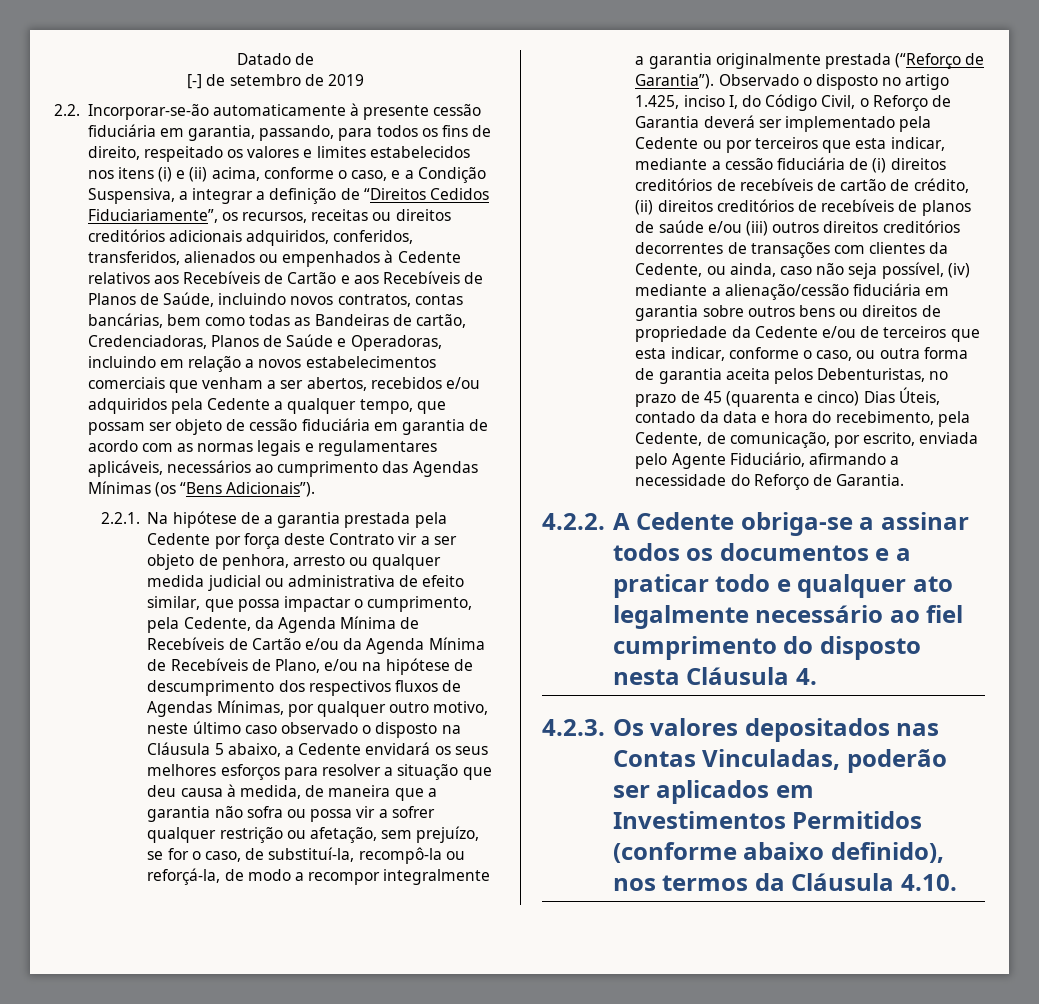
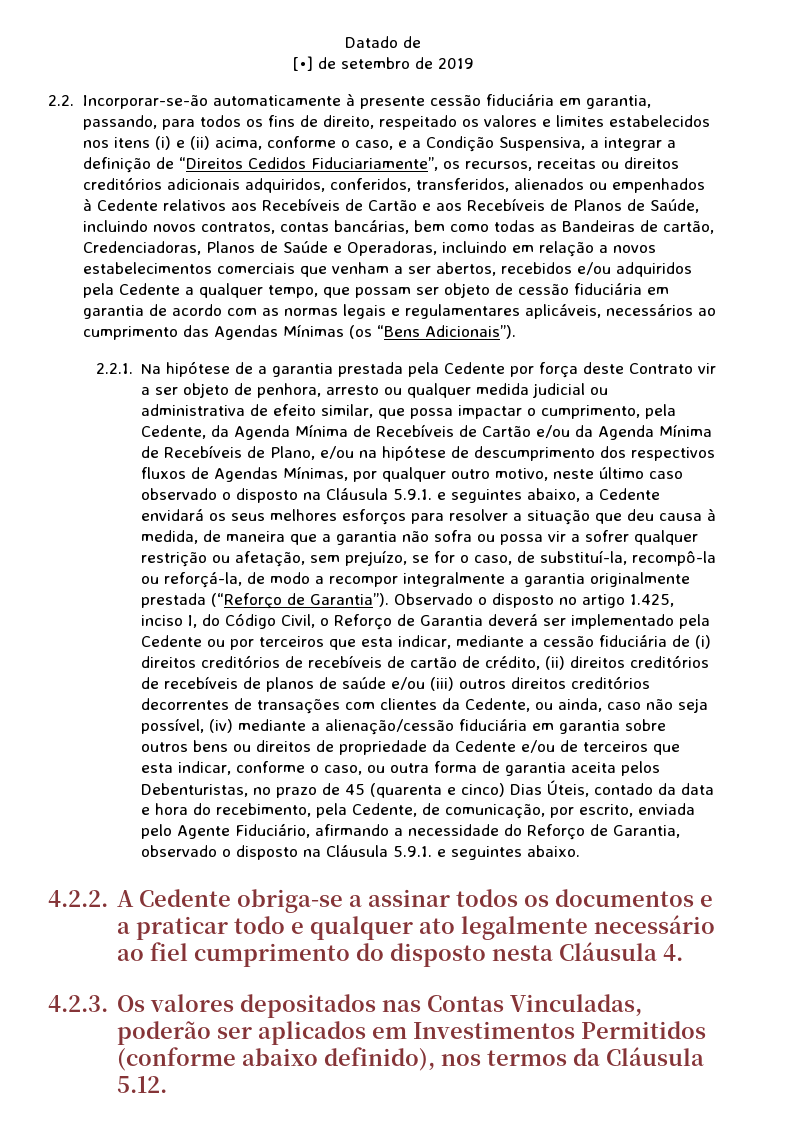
[187,74,203,89] [-] -> [291,56,313,71] [•]
[214,743,224,755] 5 -> [393,489,523,503] 5.9.1. e seguintes
[836,474,905,486] Garantia. -> [613,825,681,838] [141,845,581,860] Garantia, observado o disposto na Cláusula 5.9.1. e seguintes abaixo.
[900,874,957,891] 4.10. -> [116,1076,167,1093] 5.12.

